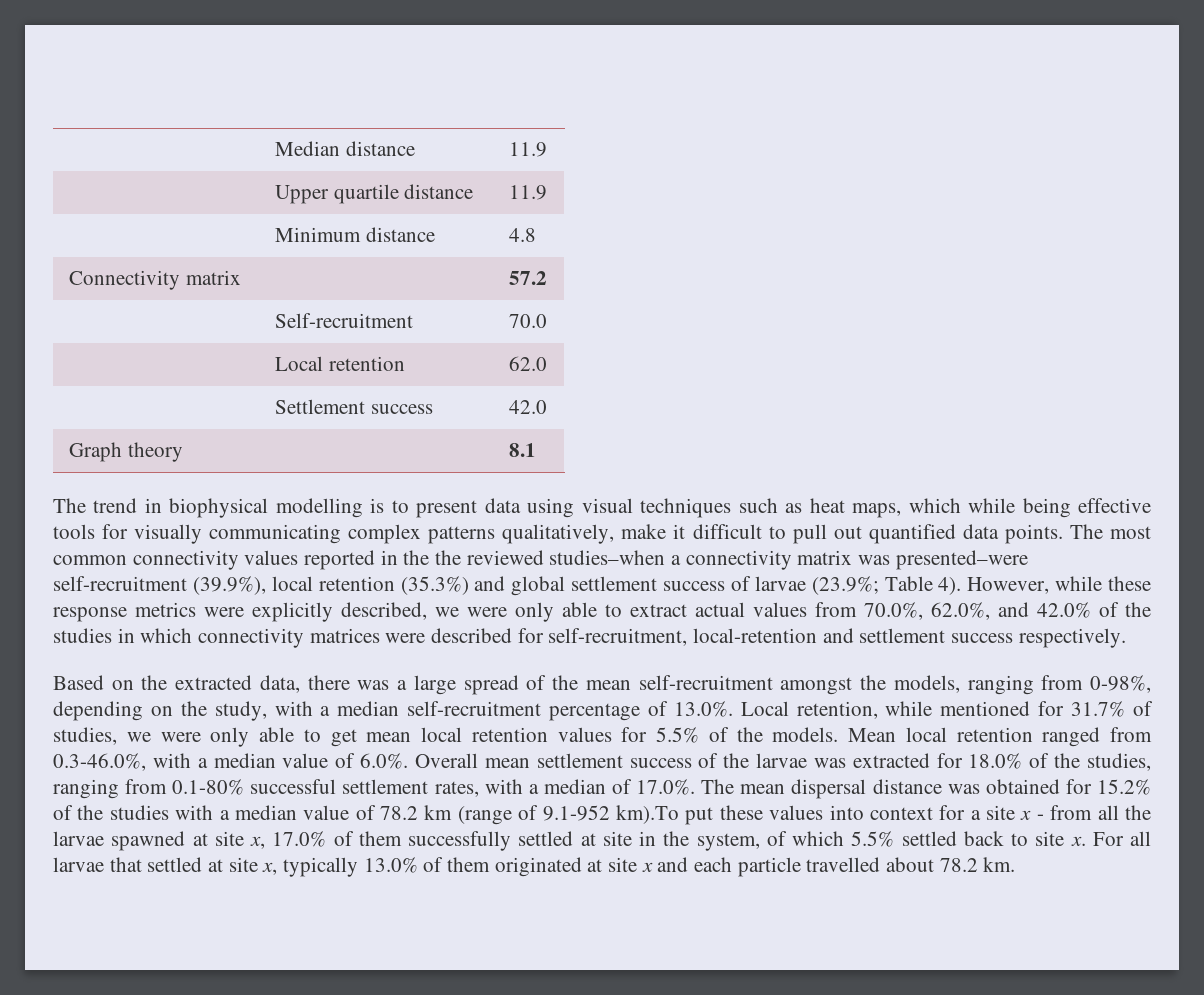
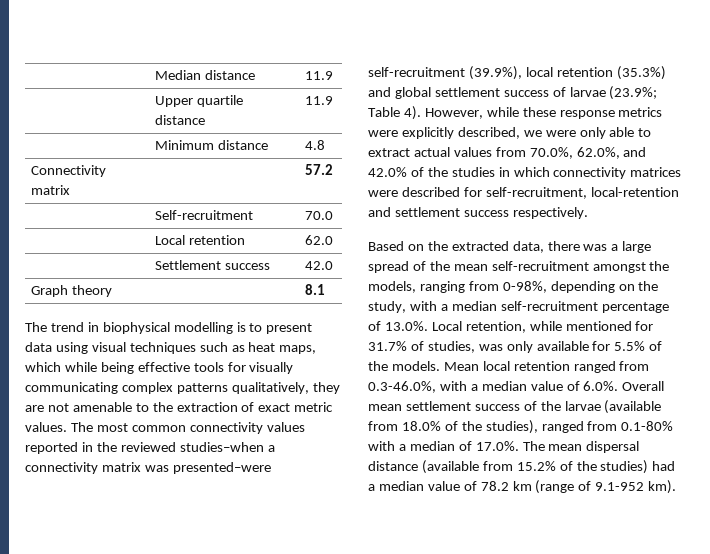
[621,524,1063,544] make it difficult to pull out quantified data points. -> [312,382,340,394] [25,402,334,412] [25,422,67,432] they are not amenable to the extraction of exact metric values.
[435,550,462,565] the -> (117, 447) none
[126,727,612,747] we were only able to get mean local retention values -> [478,341,589,353] was only available
[813,753,1152,771] [53,779,479,799] was extracted for 18.0% of the studies, ranging from 0.1-80% successful settlement rates, -> [604,400,662,414] [368,420,674,434] (available from 18.0% of the studies), ranged from 0.1-80%
[947,779,1092,794] was obtained for -> [421,460,513,474] (available from
[109,805,214,820] studies with -> [600,460,676,474] studies) had
[615,805,1151,825] [53,831,1151,851] [53,857,1016,877] km).To put these values into context for a site x - from all the larvae spawned at site x, 17.0% of them successfully settled at site in the system, of which 5.5% settled back to site x. For all larvae that settled at site x, typically 13.0% of them originated at site x and each particle travelled about 78.2 km. -> [648,480,677,494] km).

